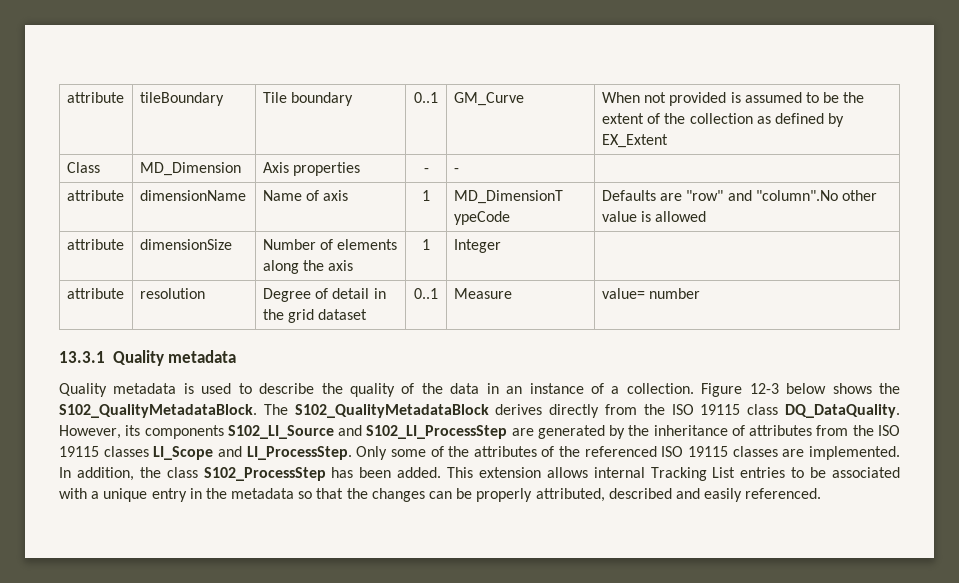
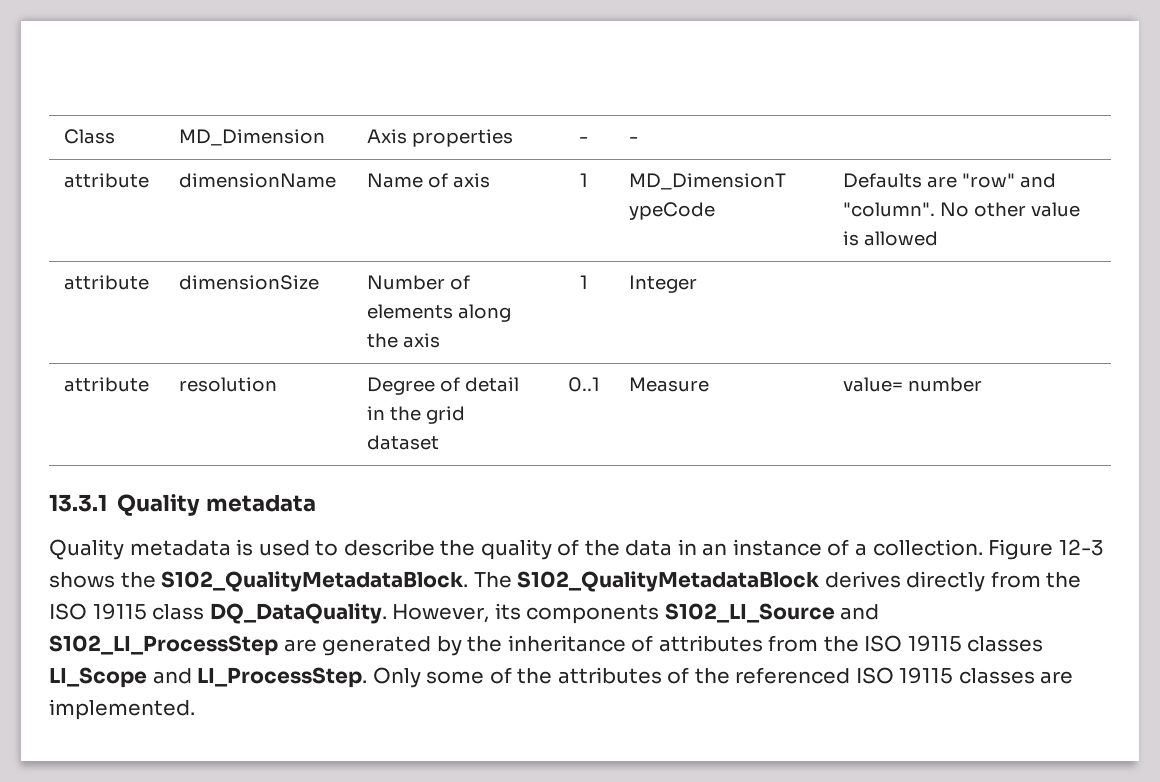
[66,92,124,103] [139,92,224,106] [262,92,354,106] [414,92,438,103] [453,92,524,106] [601,92,865,106] [601,113,845,127] [601,134,668,148] attribute | tileBoundary | Tile boundary | 0..1 | GM_Curve | When not provided is assumed to be the extent of the collection as defined by EX_Extent // -> (63, 136) none
[755,190,838,201] "column".No -> [842,202,969,217] "column". No
[786,383,827,394] below -> (1104, 547) none
[59,467,900,481] [59,488,822,502] In addition, the class S102_ProcessStep has been added. This extension allows internal Tracking List entries to be associated with a unique entry in the metadata so that the changes can be properly attributed, described and easily referenced. -> (195, 709) none

